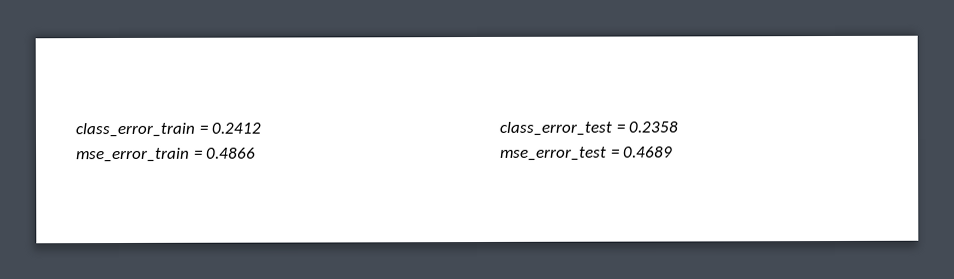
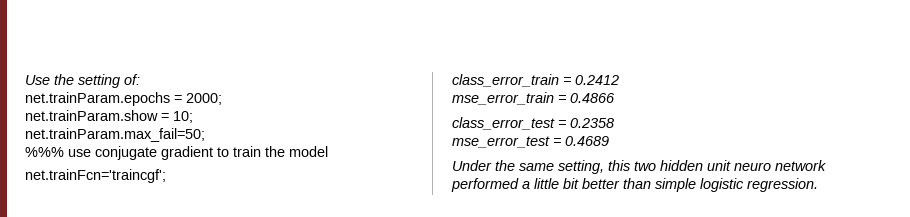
(75, 130) none -> [25,74,140,88] [25,92,222,106] [25,110,193,123] [25,128,205,142] [25,146,328,160] [25,169,166,183] Use the setting of: // net.trainParam.epochs = 2000; // net.trainParam.show = 10; // net.trainParam.max_fail=50; // %%% use conjugate gradient to train the model // net.trainFcn='traincgf'; //
(674, 152) none -> [452,160,826,174] [451,178,818,192] // Under the same setting, this two hidden unit neuro network performed a little bit better than simple logistic regression.

